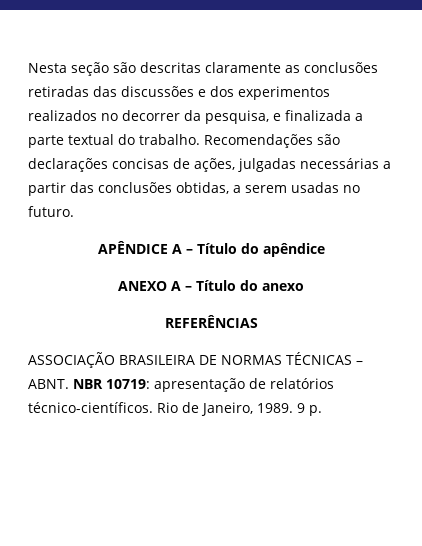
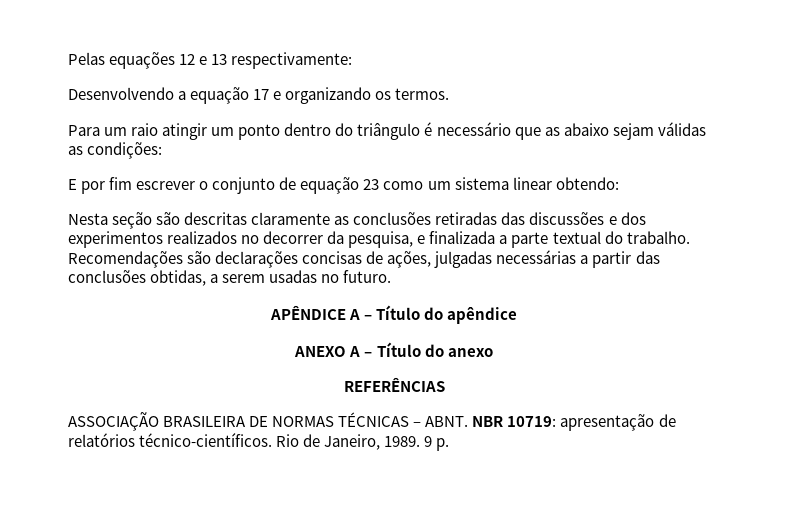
(28, 68) none -> [68,52,353,69] [68,87,450,104] [68,122,706,140] [68,142,163,159] [68,177,619,194] Pelas equações 12 e 13 respectivamente: // Desenvolvendo a equação 17 e organizando os termos. // Para um raio atingir um ponto dentro do triângulo é necessário que as abaixo sejam válidas as condições: // E por fim escrever o conjunto de equação 23 como um sistema linear obtendo: //

